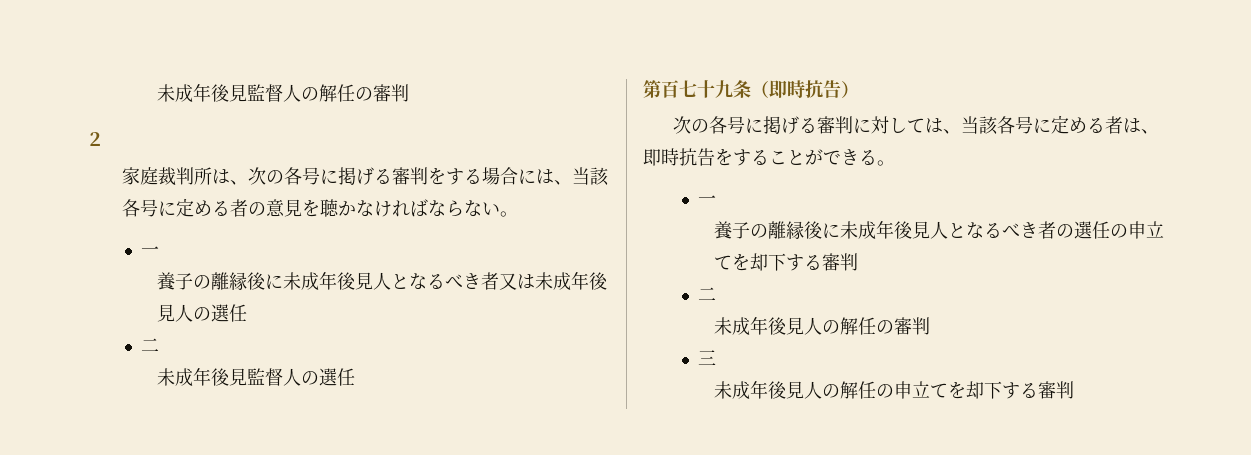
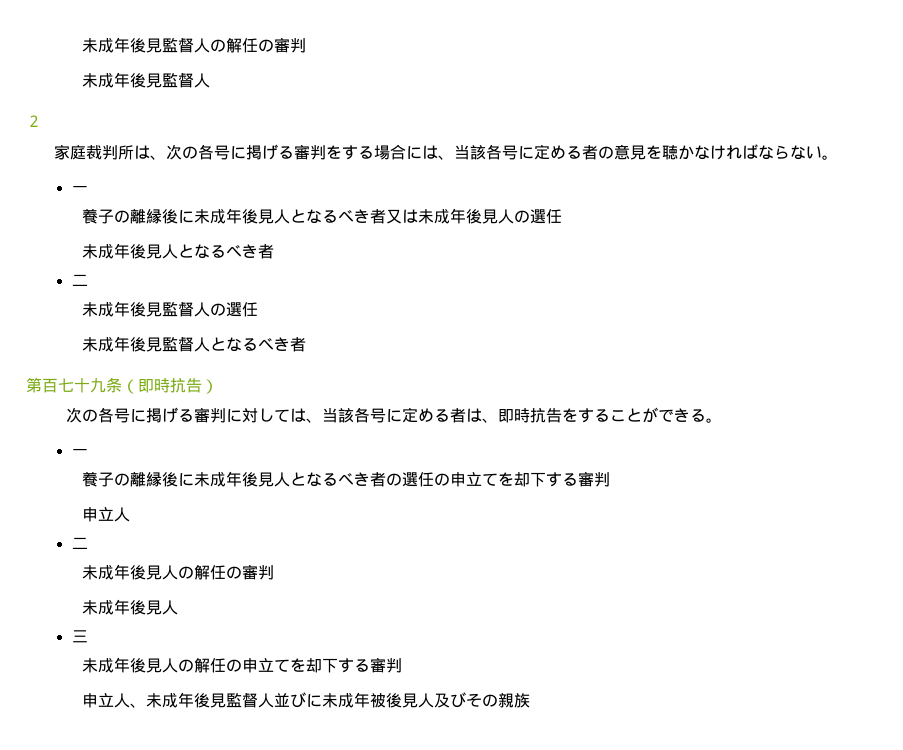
(410, 93) none -> [82,72,211,88] // 未成年後見監督人
(248, 313) none -> [82,243,275,259] // 未成年後見人となるべき者
(356, 377) none -> [82,336,307,352] // 未成年後見監督人となるべき者
(859, 262) none -> [82,507,131,522] // 申立人
(931, 326) none -> [82,599,179,615] // 未成年後見人
(1075, 390) none -> [82,692,531,708] // 申立人、未成年後見監督人並びに未成年被後見人及びその親族

